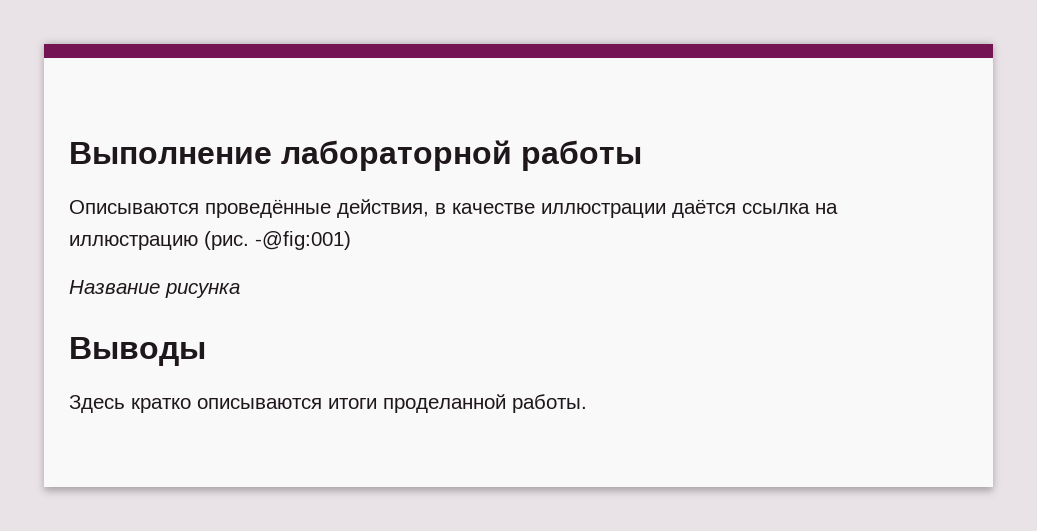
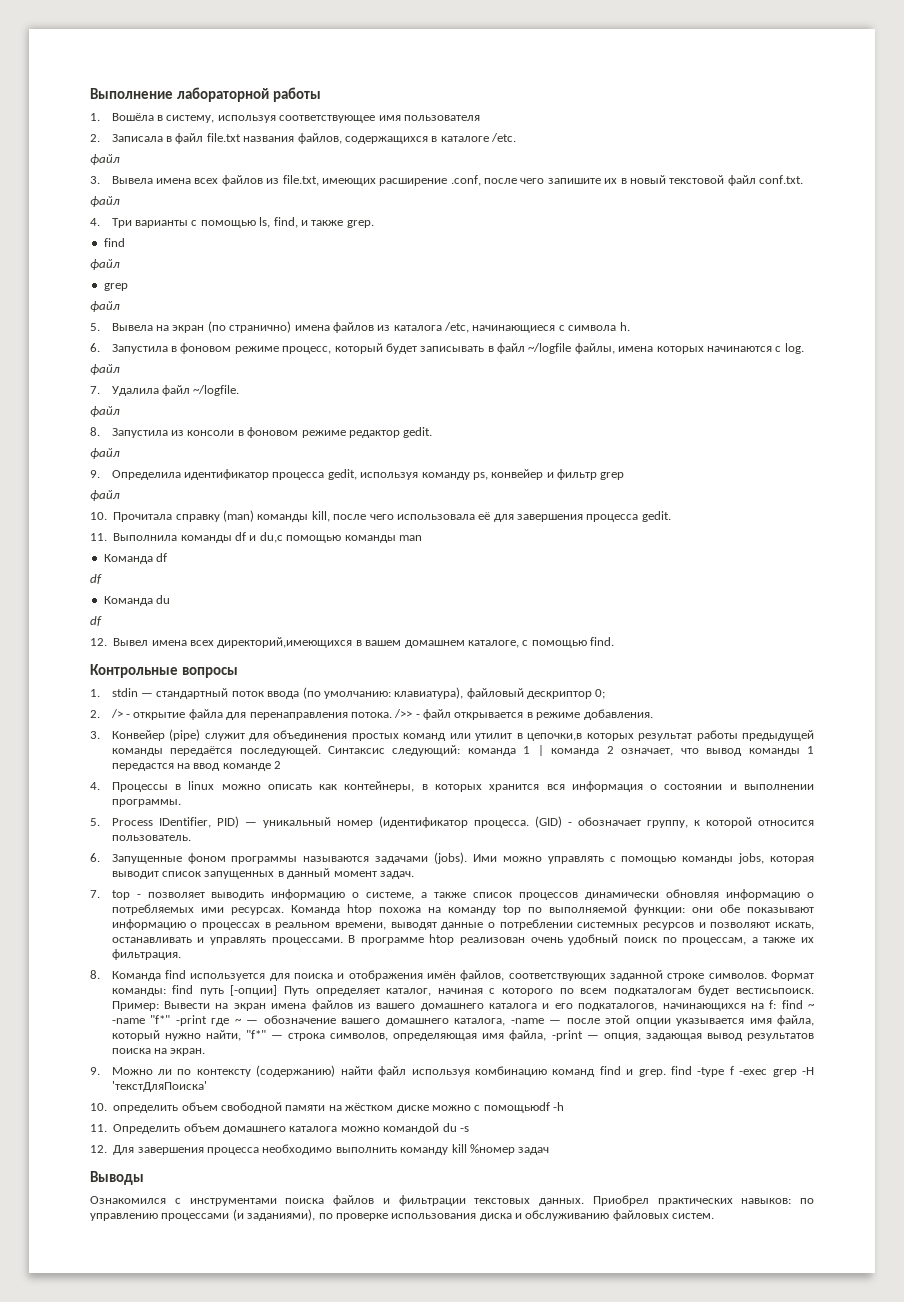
[69,199,838,218] [69,231,351,250] [69,280,240,298] [69,337,206,366] [69,394,587,413] Описываются проведённые действия, в качестве иллюстрации даётся ссылка на иллюстрацию (рис. -@fig:001) // Название рисунка // Выводы // Здесь кратко описываются итоги проделанной работы. -> [90,113,480,123] [90,133,516,144] [90,154,120,165] [90,175,803,186] [90,196,120,207] [90,217,374,228] [103,238,125,247] [90,259,120,270] [103,283,128,291] [90,301,120,312] [90,321,630,333] [90,343,804,354] [90,364,120,375] [90,385,240,396] [90,406,120,417] [90,427,433,438] [90,448,120,459] [90,469,625,480] [90,490,120,501] [90,510,671,522] [90,532,422,543] [103,553,168,564] [90,574,102,584] [103,595,171,606] [90,616,102,626] [90,637,614,648] [90,664,238,678] [90,687,606,699] [90,709,653,720] [90,729,814,741] [111,745,814,756] [111,761,282,771] [90,781,814,792] [111,799,181,807] [90,816,814,828] [111,835,191,841] [90,852,815,864] [111,868,414,879] [90,889,814,900] [111,904,814,915] [111,919,815,930] [111,934,814,945] [111,949,181,960] [90,970,814,981] [111,985,814,996] [111,1000,816,1011] [111,1015,815,1026] [111,1030,815,1041] [111,1048,206,1056] [90,1065,815,1077] [111,1081,207,1092] [90,1102,564,1113] [90,1123,469,1134] [90,1144,550,1155] [90,1171,144,1185] [90,1195,814,1206] [90,1209,715,1221] 1. Вошёла в систему, используя соответствующее имя пользователя // 2. Записала в файл file.txt названия файлов, содержащихся в каталоге /etc. // файл // 3. Вывела имена всех файлов из file.txt, имеющих расширение .conf, после чего запишите их в новый текстовой файл conf.txt. // файл // 4. Три варианты с помощью ls, find, и также grep. // find // файл // grep // файл // 5. Вывела на экран (по странично) имена файлов из каталога /etc, начинающиеся с символа h. // 6. Запустила в фоновом режиме процесс, который будет записывать в файл ~/logfile файлы, имена которых начинаются с log. // файл // 7. Удалила файл ~/logfile. // файл // 8. Запустила из консоли в фоновом режиме редактор gedit. // файл // 9. Определила идентификатор процесса gedit, используя команду ps, конвейер и фильтр grep // файл // 10. Прочитала справку (man) команды kill, после чего использовала её для завершения процесса gedit. // 11. Выполнила команды df и du,с помощью команды man // Команда df // df // Команда du // df // 12. Вывел имена всех директорий,имеющихся в вашем домашнем каталоге, с помощью find. // Контрольные вопросы // 1. stdin — стандартный поток ввода (по умолчанию: клавиатура), файловый дескриптор 0; // 2. /> - открытие файла для перенаправления потока. />> - файл открывается в режиме добавления. // 3. Конвейер (pipe) служит для объединения простых команд или утилит в цепочки,в которых результат работы предыдущей команды передаётся последующей. Синтаксис следующий: команда 1 | команда 2 означает, что вывод команды 1 передастся на ввод команде 2 // 4. Процессы в linux можно описать как контейнеры, в которых хранится вся информация о состоянии и выполнении программы. // 5. Process IDentifier, PID) — уникальный номер (идентификатор процесса. (GID) - обозначает группу, к которой относится пользователь. // 6. Запущенные фоном программы называются задачами (jobs). Ими можно управлять с помощью команды jobs, которая выводит список запущенных в данный момент задач. // 7. top - позволяет выводить информацию о системе, а также список процессов динамически обновляя информацию о потребляемых ими ресурсах. Команда htop похожа на команду top по выполняемой функции: они обе показывают информацию о процессах в реальном времени, выводят данные о потреблении системных ресурсов и позволяют искать, останавливать и управлять процессами. В программе htop реализован очень удобный поиск по процессам, а также их фильтрация. // 8. Команда find используется для поиска и отображения имён файлов, соответствующих заданной строке символов. Формат команды: find путь [-опции] Путь определяет каталог, начиная с которого по всем подкаталогам будет вестисьпоиск. Пример: Вывести на экран имена файлов из вашего домашнего каталога и его подкаталогов, начинающихся на f: find ~ -name "f*" -print где ~ — обозначение вашего домашнего каталога, -name — после этой опции указывается имя файла, который нужно найти, "f*" — строка символов, определяющая имя файла, -print — опция, задающая вывод результатов поиска на экран. // 9. Можно ли по контексту (содержанию) найти файл используя комбинацию команд find и grep. find -type f -exec grep -H 'текстДляПоиска' // 10. определить объем свободной памяти на жёстком диске можно с помощьюdf -h // 11. Определить объем домашнего каталога можно командой du -s // 12. Для завершения процесса необходимо выполнить команду kill %номер задач // Выводы // Ознакомился с инструментами поиска файлов и фильтрации текстовых данных. Приобрел практических навыков: по управлению процессами (и заданиями), по проверке использования диска и обслуживанию файловых систем.

